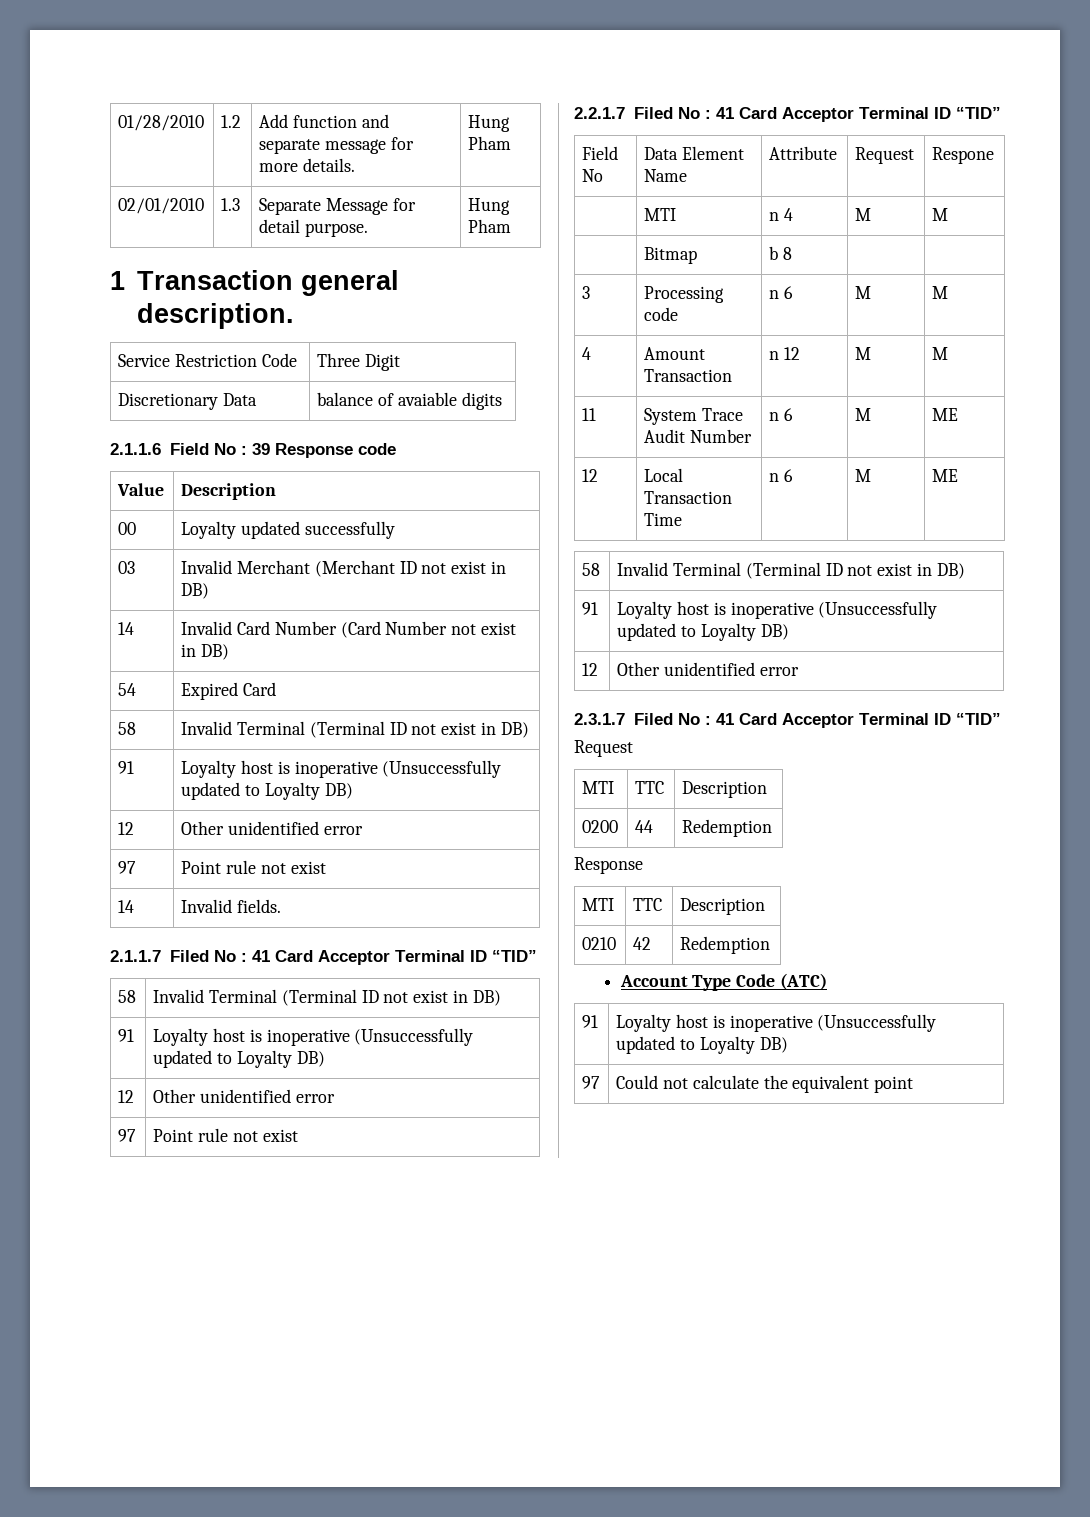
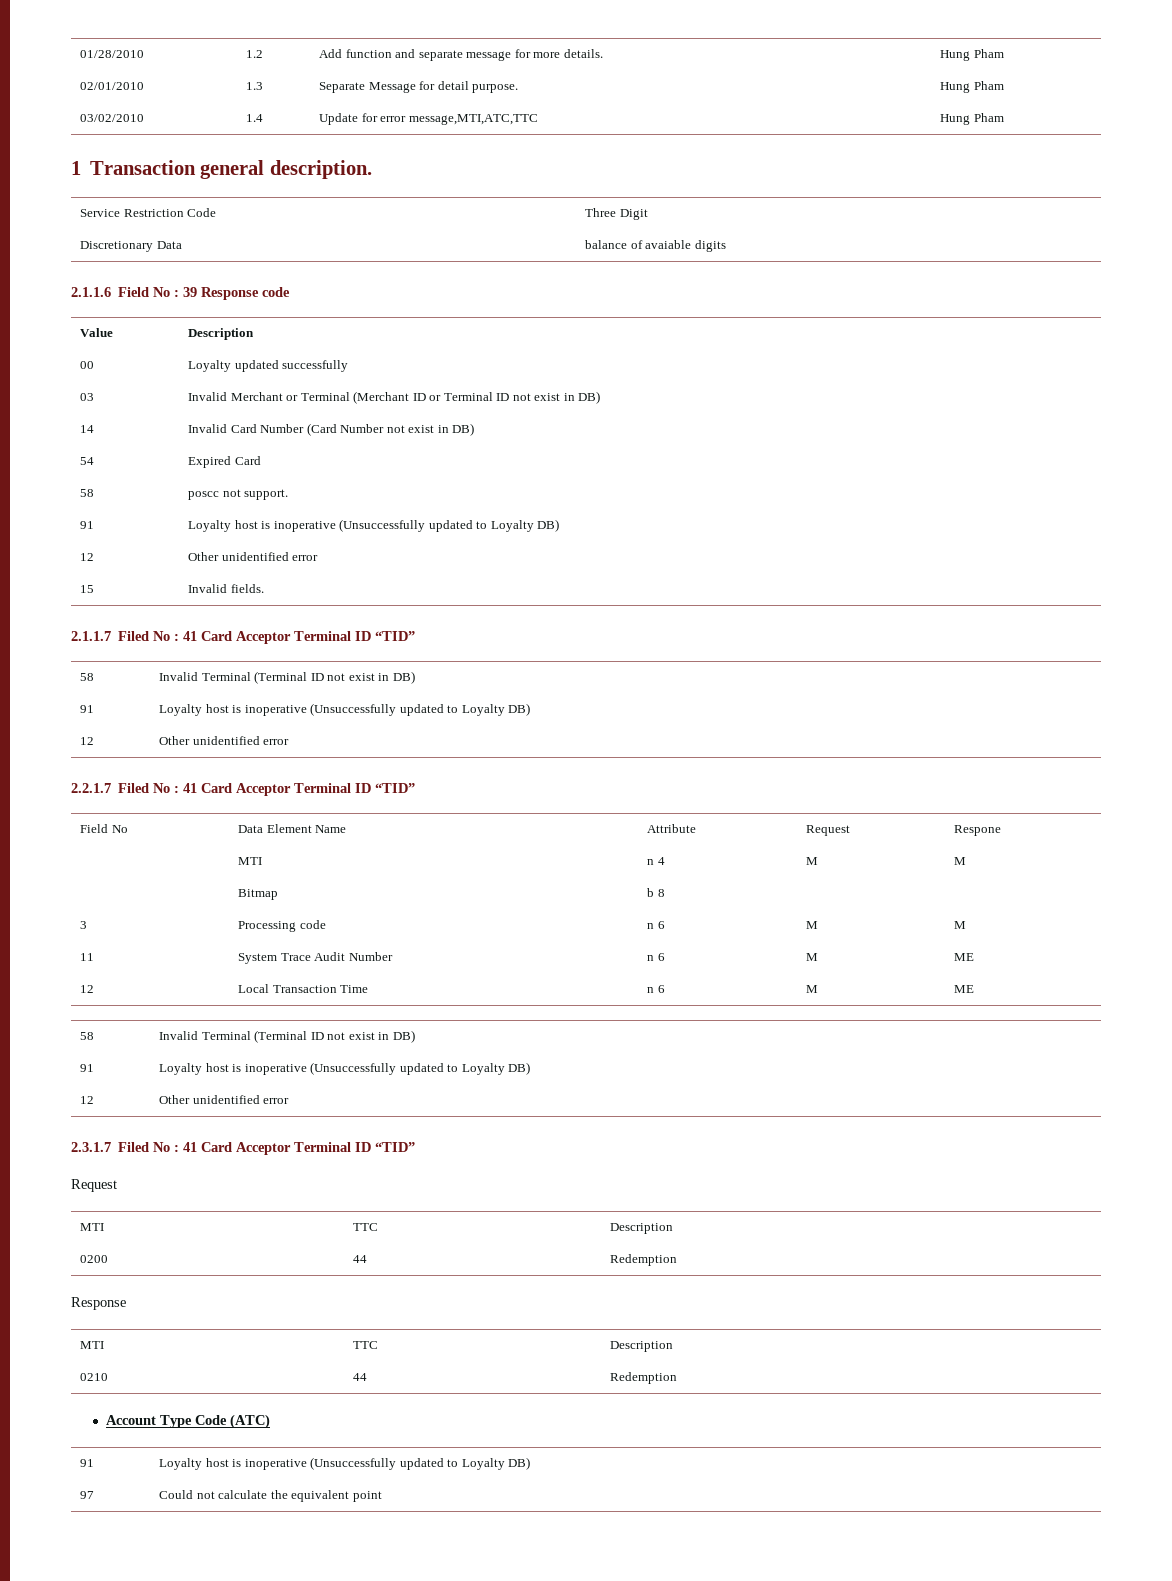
(512, 226) none -> [80,114,145,122] [246,114,264,122] [319,113,538,125] [940,113,1004,125] // 03/02/2010 | 1.4 | Update for error message,MTI,ATC,TTC | Hung Pham
[314,560,395,577] (Merchant -> [286,391,493,404] or Terminal (Merchant ID or Terminal
[181,721,529,738] Invalid Terminal (Terminal ID not exist in DB) -> [188,489,289,500] poscc not support.
[118,861,137,874] [181,860,326,874] [118,900,135,913] 97 | Point rule not exist // 14 -> [80,585,95,593] 15
[118,1129,137,1142] [153,1128,298,1142] // 97 | Point rule not exist -> (290, 742) none
[582,347,592,360] [644,347,706,360] [644,369,733,382] [769,347,801,360] [855,347,872,360] [932,347,949,360] // 4 | Amount Transaction | n 12 | M | M -> (967, 925) none
[633,937,652,950] 42 -> [353,1373,368,1381] 44

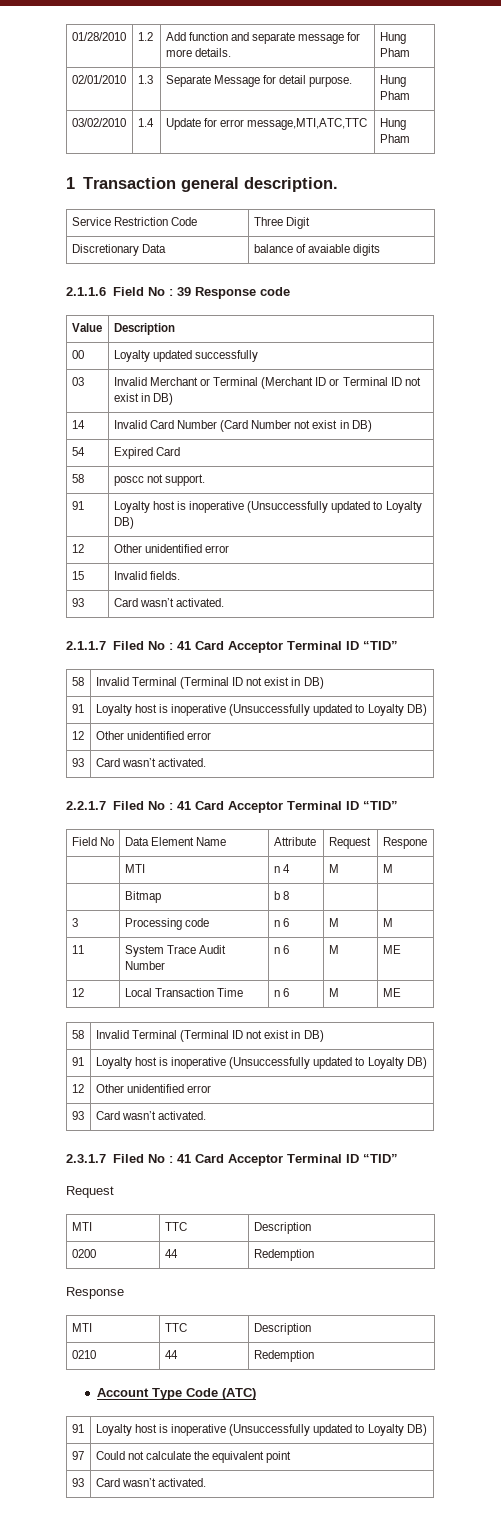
(264, 588) none -> [71,598,84,607] [113,598,225,607] // 93 | Card wasn’t activated.
(290, 742) none -> [71,758,84,767] [95,758,207,767] // 93 | Card wasn’t activated.
(290, 1101) none -> [71,1111,84,1120] [95,1111,207,1120] // 93 | Card wasn’t activated.
(382, 1496) none -> [71,1478,84,1487] [95,1478,207,1487] // 93 | Card wasn’t activated.

